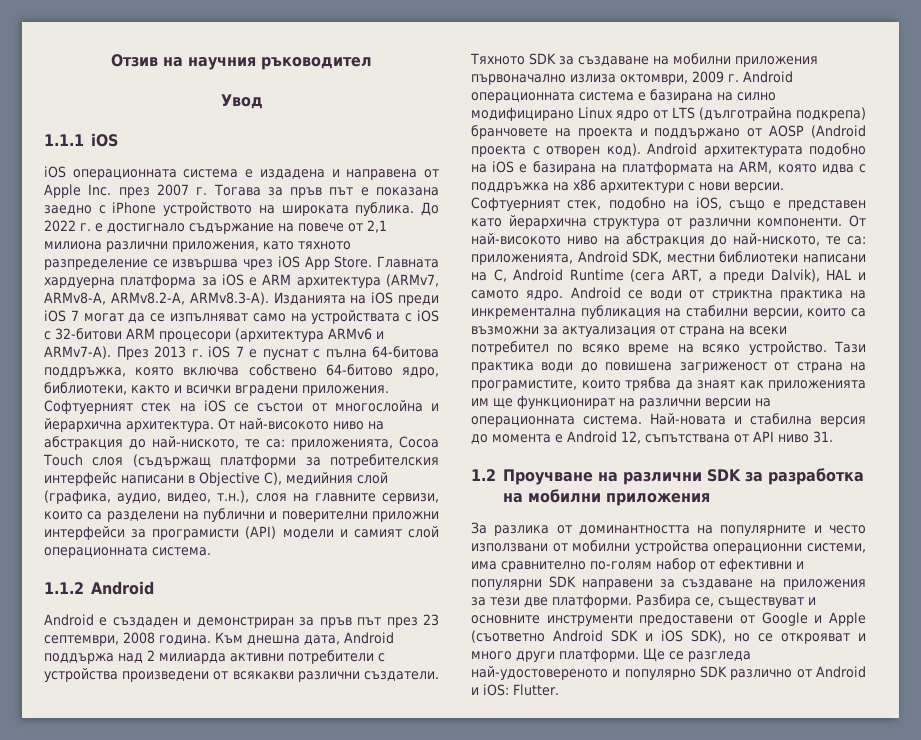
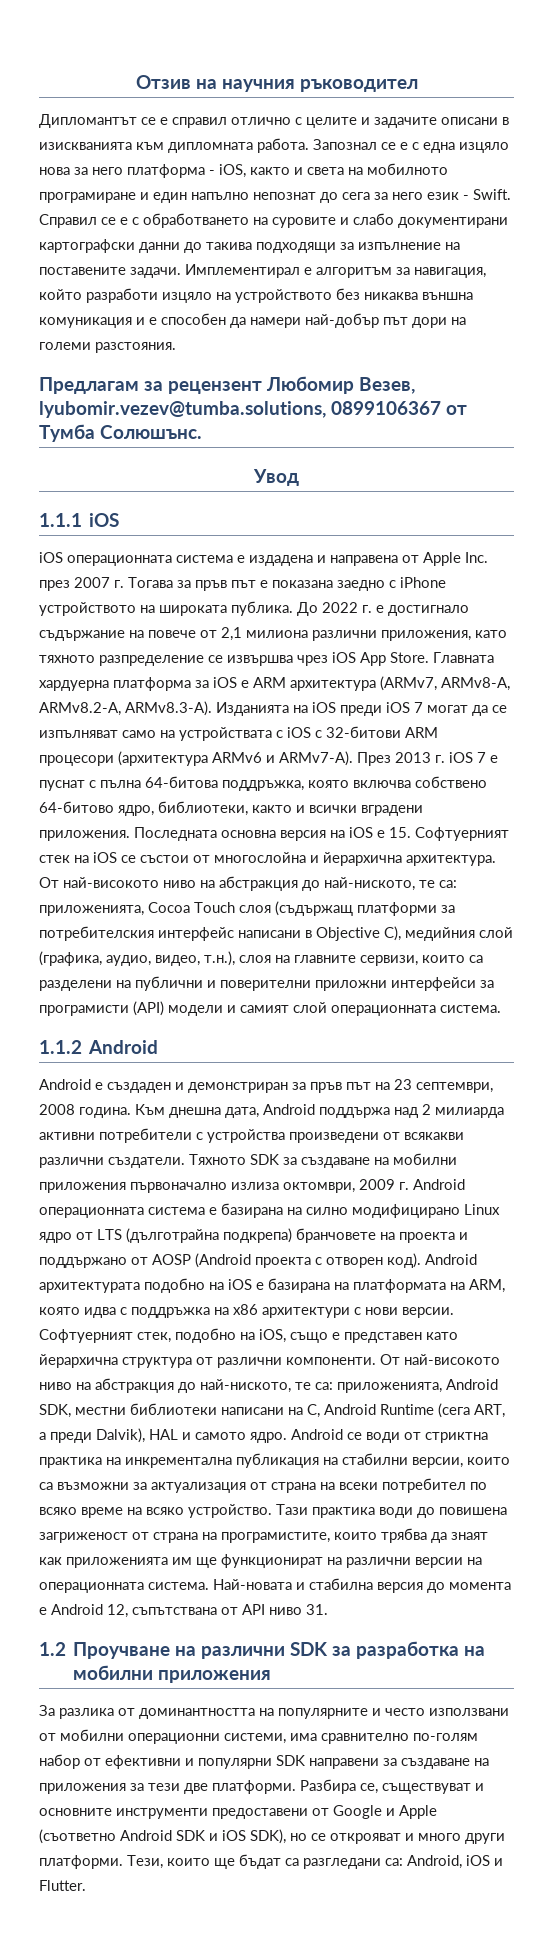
(372, 63) none -> [39,114,509,128] [39,138,509,153] [39,163,448,178] [39,189,511,203] [39,213,508,228] [39,239,460,253] [39,264,486,278] [39,288,473,303] [39,313,466,328] [39,342,176,353] [39,376,415,394] [39,401,467,418] [39,424,202,442] // Дипломантът се е справил отлично с целите и задачите описани в изискванията към дипломната работа. Запознал се е с една изцяло нова за него платформа - iOS, както и света на мобилното програмиране и един напълно непознат до сега за него език - Swift. Справил се е с обработването на суровите и слабо документирани картографски данни до такива подходящи за изпълнение на поставените задачи. Имплементирал е алгоритъм за навигация, който разработи изцяло на устройството без никаква външна комуникация и е способен да намери най-добър път дори на големи разстояния. // Предлагам за рецензент Любомир Везев, lyubomir.vezev@tumba.solutions, 0899106367 от Тумба Солюшънс.
(389, 390) none -> [134,827,411,841] Последната основна версия на iOS е 15.
[386,617,418,628] през -> [375,1082,390,1090] на
[634,540,709,554] устройства -> (124, 1735) none
[643,648,751,662] [471,666,866,680] [471,684,509,696] Ще се разгледа най-удостовереното и популярно SDK различно от Android и iOS: -> [127,1854,503,1869] Тези, които ще бъдат са разгледани са: Android, iOS и

